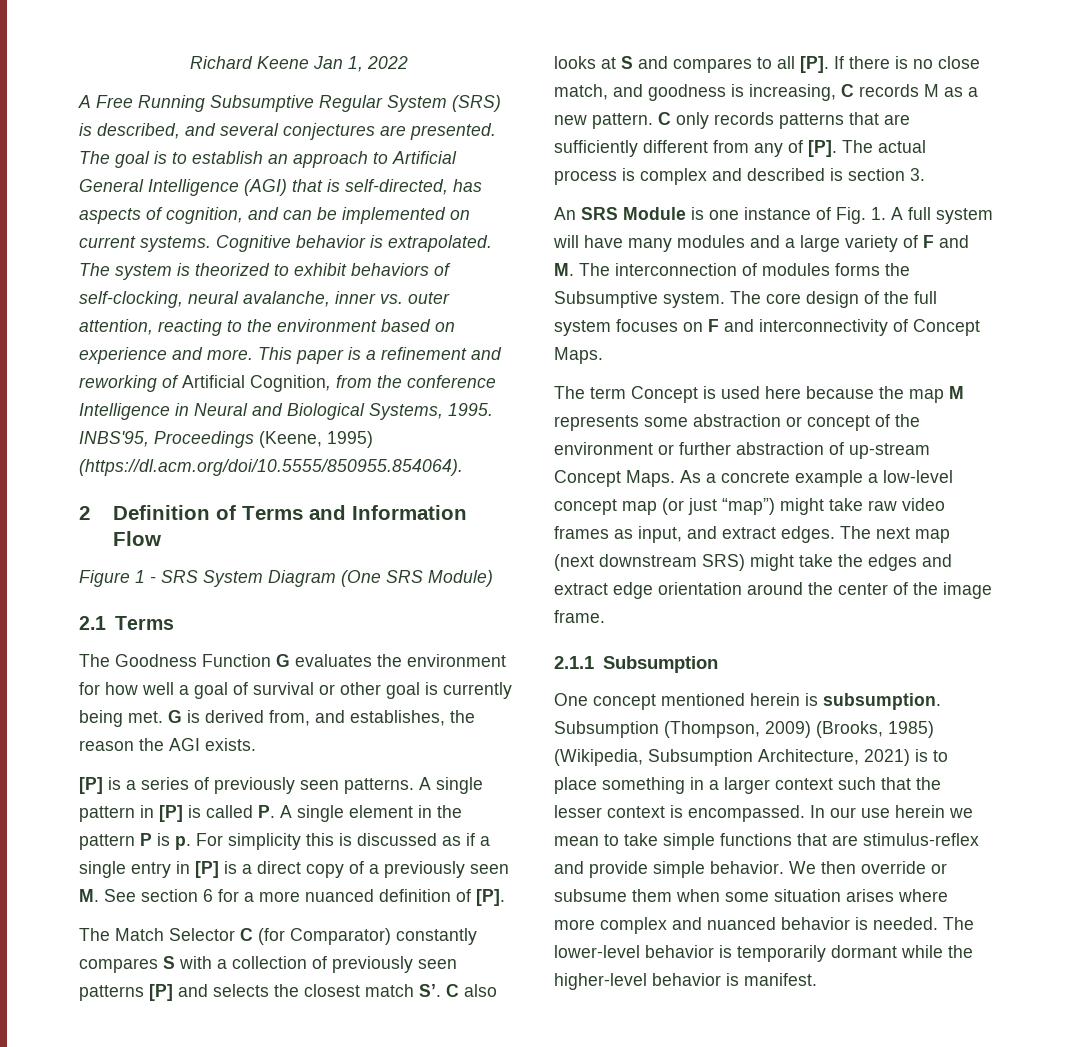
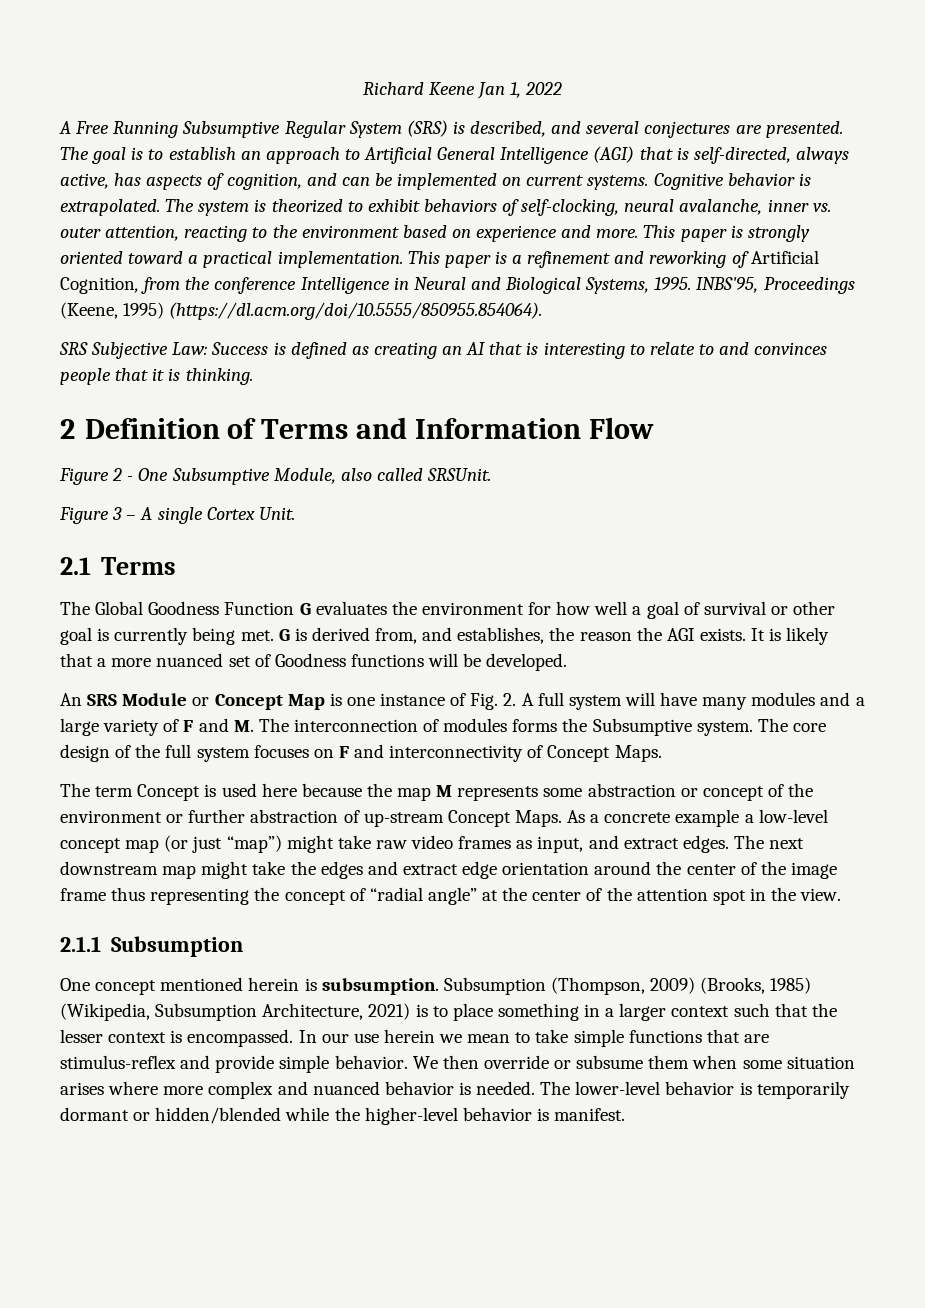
(448, 187) none -> [795,147,849,164] [60,173,109,189] always active,
(361, 353) none -> [747,225,810,242] [60,251,507,268] strongly oriented toward a practical implementation. This paper is
(463, 467) none -> [59,342,828,359] [60,368,253,385] // SRS Subjective Law: Success is defined as creating an AI that is interesting to relate to and convinces people that it is thinking.
[135,570,493,587] 1 - SRS System Diagram (One SRS Module) -> [112,468,492,485] [59,507,295,524] 2 - One Subsumptive Module, also called SRSUnit. // Figure 3 – A single Cortex Unit.
(110, 660) none -> [95,601,144,615] Global
[79,777,483,794] [79,805,462,822] [79,833,490,850] [79,861,509,878] [79,889,505,906] [79,928,477,945] [79,956,457,973] [79,984,497,1001] [554,56,980,73] [554,84,978,101] [554,112,910,129] [554,140,926,157] [554,168,925,185] // [P] is a series of previously seen patterns. A single pattern in [P] is called P. A single element in the pattern P is p. For simplicity this is discussed as if a single entry in [P] is a direct copy of a previously seen M. See section 6 for a more nuanced definition of [P]. // The Match Selector C (for Comparator) constantly compares S with a collection of previously seen patterns [P] and selects the closest match S’. C also looks at S and compares to all [P]. If there is no close match, and goodness is increasing, C records M as a new pattern. C only records patterns that are sufficiently different from any of [P]. The actual process is complex and described is section 3. -> [751,627,830,645] [60,653,568,671] It is likely that a more nuanced set of Goodness functions will be developed.
(686, 213) none -> [192,694,325,710] or Concept Map
[871,207,886,220] 1. -> [503,693,517,706] 2.
[915,529,950,543] [554,554,745,571] map (next downstream SRS) -> [60,861,197,879] downstream map
[554,610,605,623] frame. -> [60,887,842,905] frame thus representing the concept of “radial angle” at the center of the attention spot in the view.
(897, 951) none -> [133,1107,282,1124] or hidden/blended

